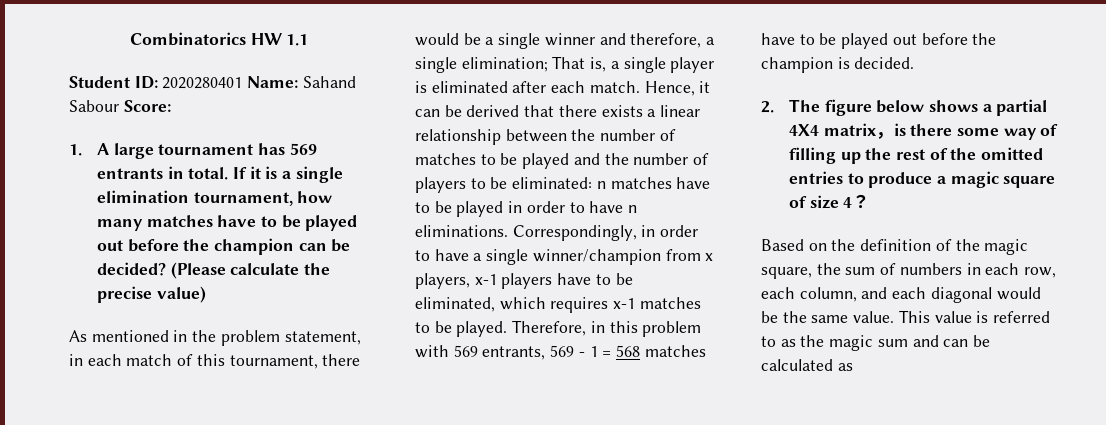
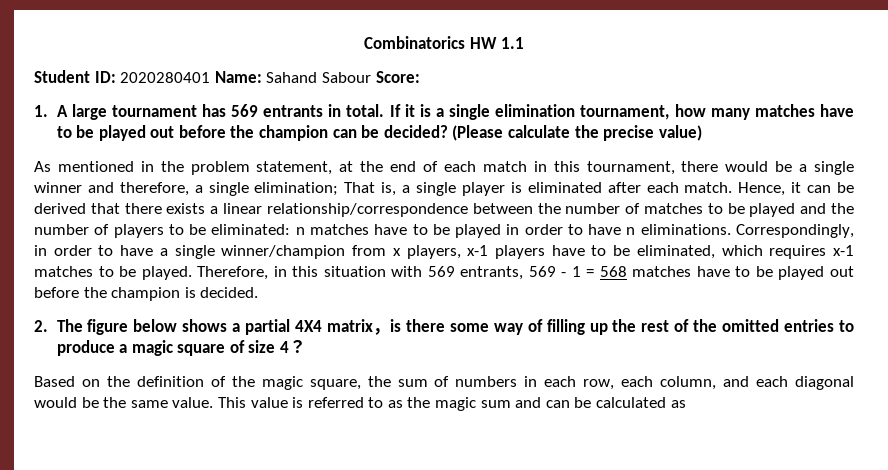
[69,354,83,366] in -> [339,161,439,172] at the end of
[177,354,194,366] of -> [533,161,547,172] in
[415,129,501,145] relationship -> [266,203,468,217] relationship/correspondence
[642,321,702,337] problem -> [323,266,386,277] situation

